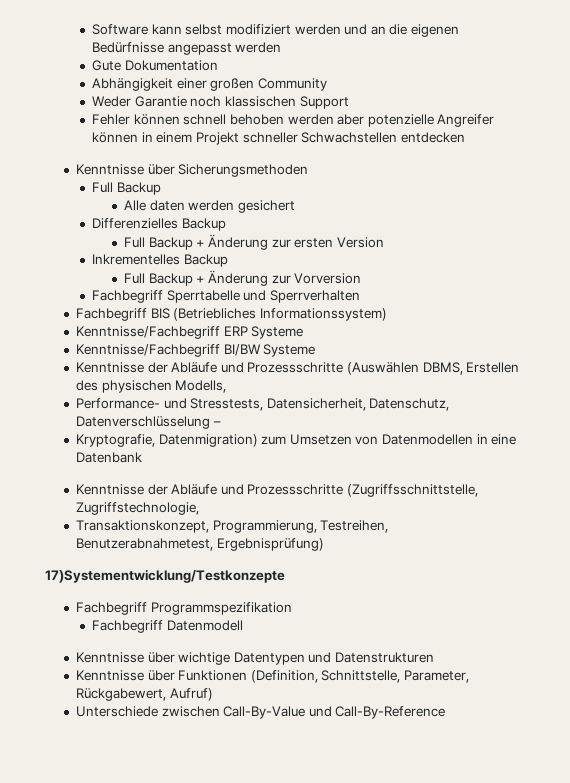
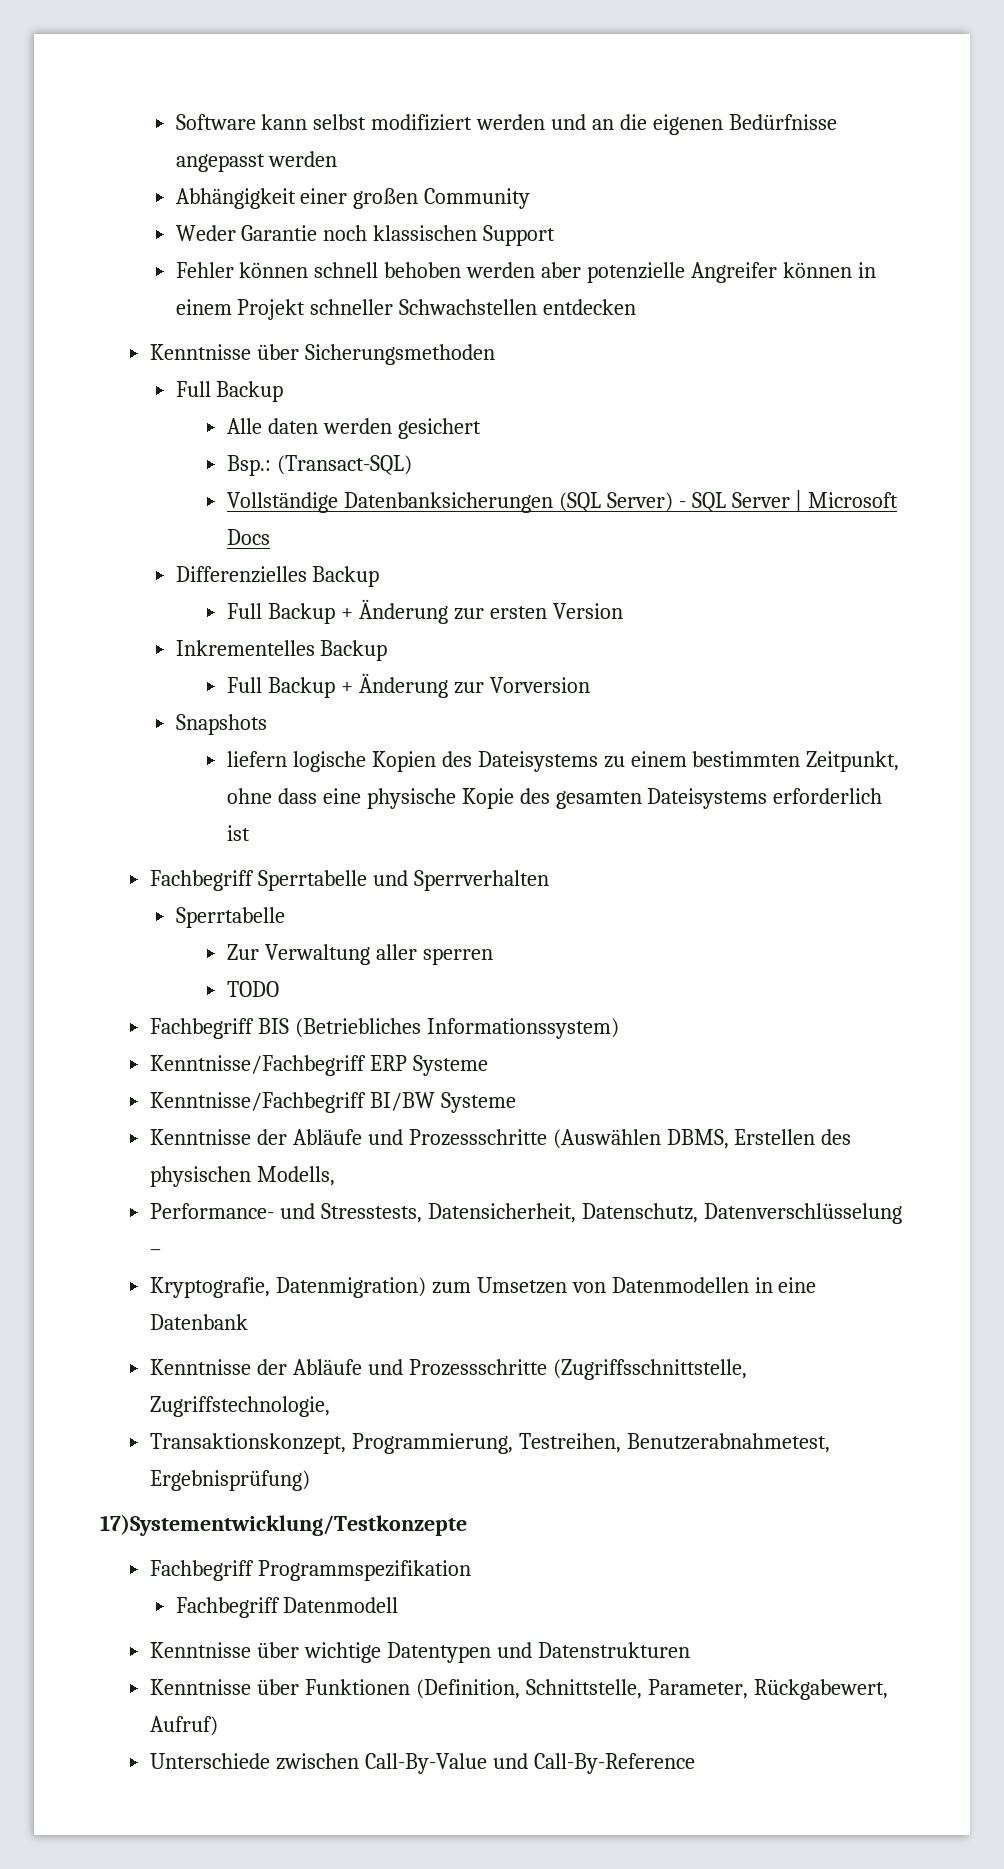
[91,60,218,71] // Gute Dokumentation -> (338, 159) none
(295, 206) none -> [226,455,412,476] [226,490,899,513] [226,529,270,545] // Bsp.: (Transact-SQL) // Vollständige Datenbanksicherungen (SQL Server) - SQL Server | Microsoft Docs
[91,290,360,303] Fachbegriff Sperrtabelle und Sperrverhalten -> [175,714,267,735] [226,751,900,772] [226,788,883,809] [226,825,250,841] [149,870,549,891] [175,907,285,928] [226,944,493,965] [226,981,279,997] Snapshots // liefern logische Kopien des Dateisystems zu einem bestimmten Zeitpunkt, ohne dass eine physische Kopie des gesamten Dateisystems erforderlich ist // Fachbegriff Sperrtabelle und Sperrverhalten // Sperrtabelle // Zur Verwaltung aller sperren // TODO

